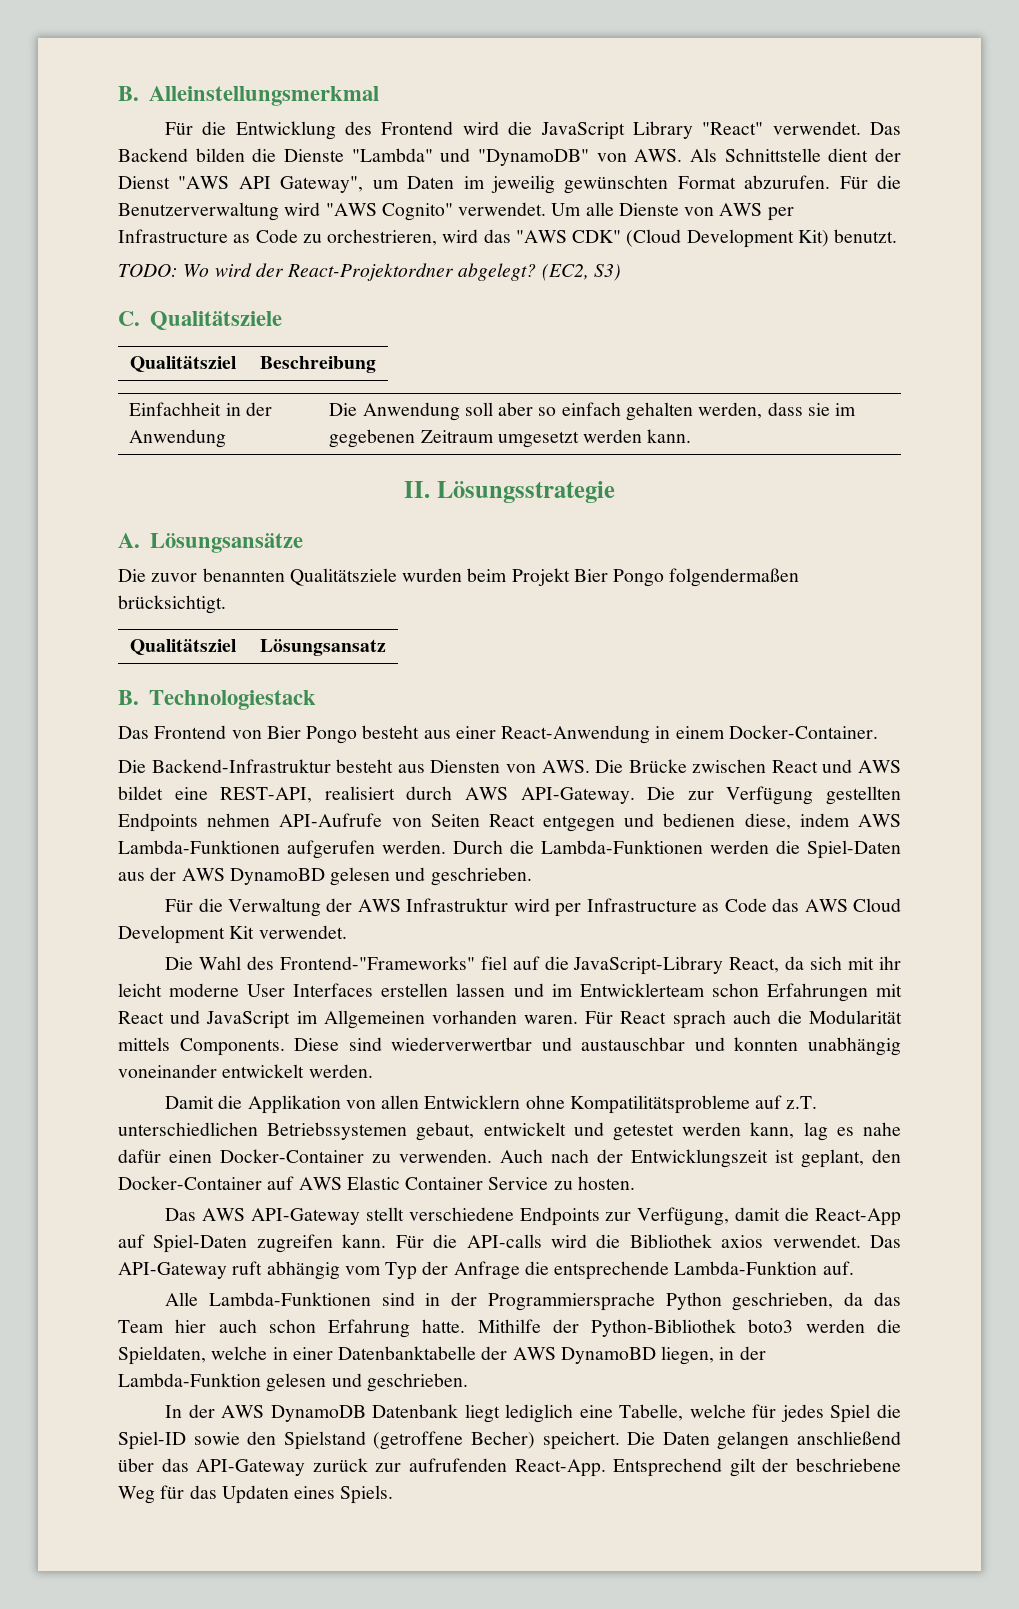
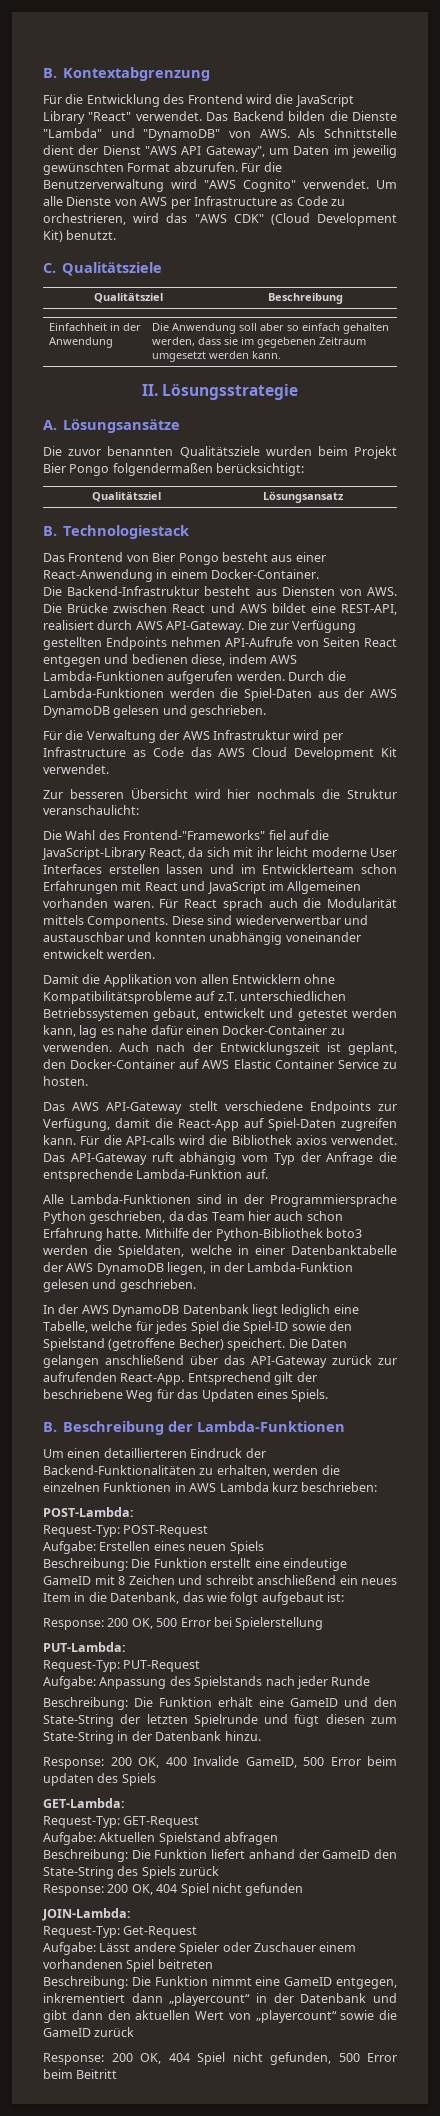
[118,86,379,106] B. Alleinstellungsmerkmal -> [43,67,211,81] B. Kontextabgrenzung
[118,263,621,281] // TODO: Wo wird der React-Projektordner abgelegt? (EC2, S3) -> (117, 235) none
[118,595,226,614] brücksichtigt. -> [216,463,305,476] berücksichtigt:
[229,868,325,885] DynamoBD -> [43,706,110,718] DynamoDB
(347, 932) none -> [43,788,397,799] [43,805,139,815] // Zur besseren Übersicht wird hier nochmals die Struktur veranschaulicht:
[569,1095,750,1114] Kompatilitätsprobleme -> [43,991,192,1004] Kompatibilitätsprobleme
[560,1347,656,1364] DynamoBD -> [96,1263,164,1275] DynamoDB
(394, 1494) none -> [43,1421,346,1435] [43,1448,266,1458] [43,1465,340,1477] [43,1482,378,1492] [43,1507,134,1517] [43,1525,209,1537] [43,1541,264,1554] [43,1558,347,1571] [43,1575,397,1585] [43,1592,344,1605] [43,1617,324,1630] [43,1642,126,1652] [43,1660,201,1672] [43,1676,371,1689] [43,1697,397,1710] [43,1714,397,1727] [43,1731,261,1744] [43,1756,397,1769] [43,1773,156,1786] [43,1798,125,1808] [43,1816,200,1828] [43,1832,279,1845] [43,1849,397,1862] [43,1866,220,1879] [43,1883,304,1896] [42,1908,131,1921] [43,1926,198,1938] [43,1942,357,1955] [43,1959,213,1972] [43,1976,397,1989] [43,1993,397,2006] [43,2010,397,2023] [43,2027,135,2037] [43,2052,397,2065] [43,2069,118,2079] // B. Beschreibung der Lambda-Funktionen // Um einen detaillierteren Eindruck der Backend-Funktionalitäten zu erhalten, werden die einzelnen Funktionen in AWS Lambda kurz beschrieben: // POST-Lambda: // Request-Typ: POST-Request // Aufgabe: Erstellen eines neuen Spiels // Beschreibung: Die Funktion erstellt eine eindeutige GameID mit 8 Zeichen und schreibt anschließend ein neues Item in die Datenbank, das wie folgt aufgebaut ist: // Response: 200 OK, 500 Error bei Spielerstellung // PUT-Lambda: // Request-Typ: PUT-Request // Aufgabe: Anpassung des Spielstands nach jeder Runde // Beschreibung: Die Funktion erhält eine GameID und den State-String der letzten Spielrunde und fügt diesen zum State-String in der Datenbank hinzu. // Response: 200 OK, 400 Invalide GameID, 500 Error beim updaten des Spiels // GET-Lambda: // Request-Typ: GET-Request // Aufgabe: Aktuellen Spielstand abfragen // Beschreibung: Die Funktion liefert anhand der GameID den State-String des Spiels zurück // Response: 200 OK, 404 Spiel nicht gefunden // JOIN-Lambda: // Request-Typ: Get-Request // Aufgabe: Lässt andere Spieler oder Zuschauer einem vorhandenen Spiel beitreten // Beschreibung: Die Funktion nimmt eine GameID entgegen, inkrementiert dann „playercount“ in der Datenbank und gibt dann den aktuellen Wert von „playercount“ sowie die GameID zurück // Response: 200 OK, 404 Spiel nicht gefunden, 500 Error beim Beitritt

